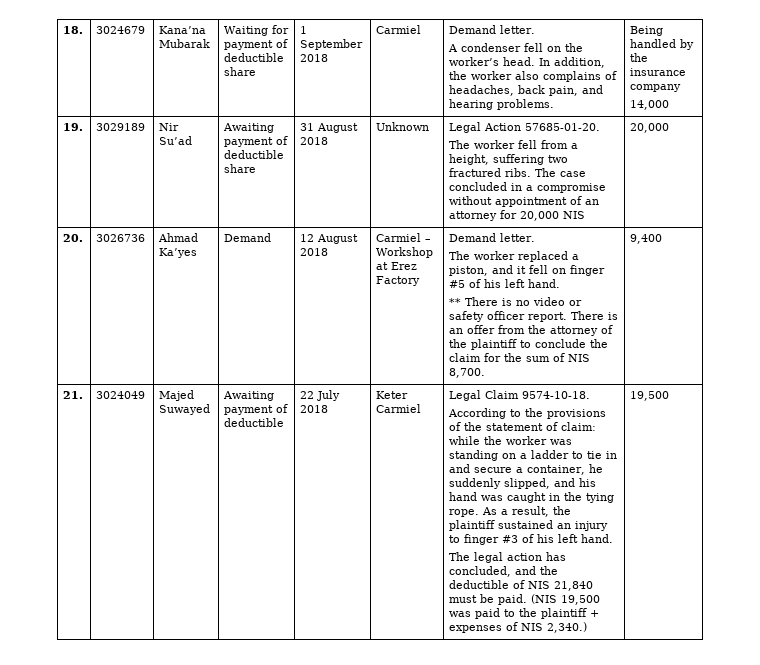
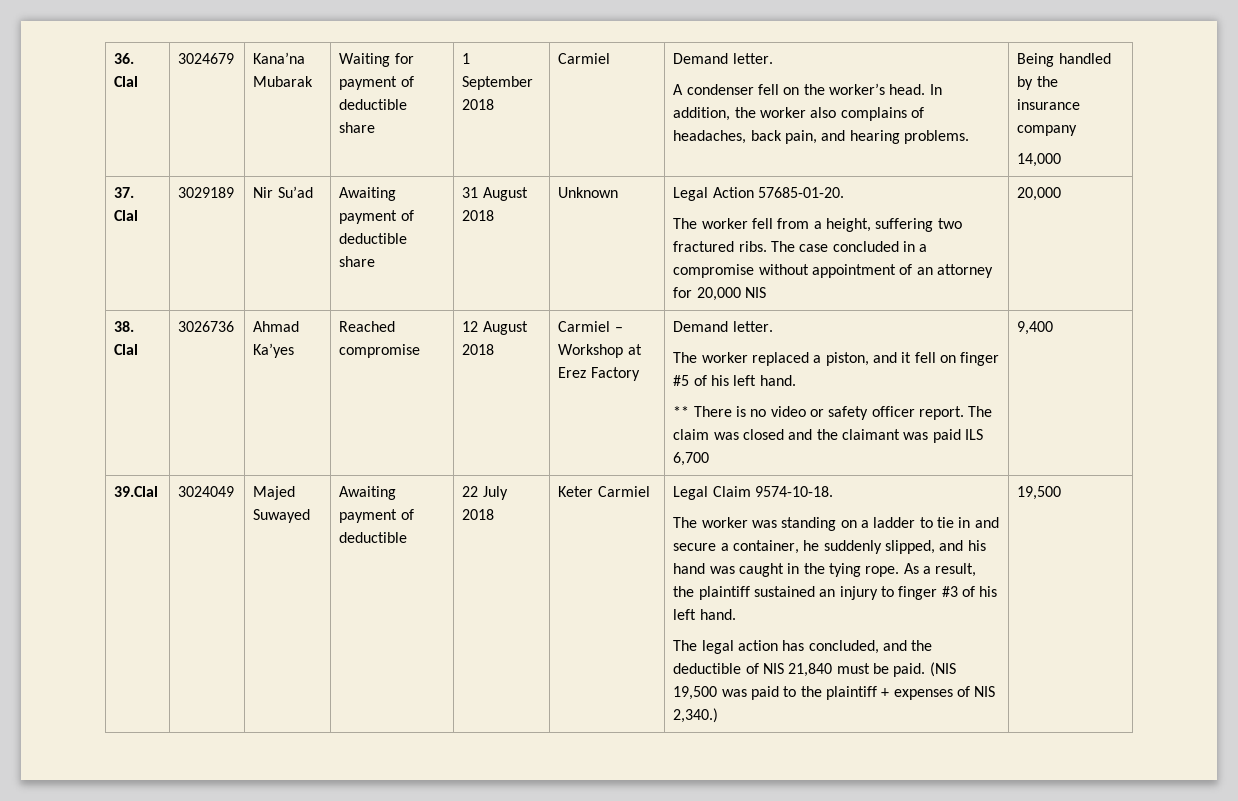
[63,26,84,34] 18. -> [114,53,135,64] [114,76,139,87] 36. Clal
[63,123,84,131] 19. -> [114,187,135,198] [114,210,139,221] 37. Clal
[63,234,84,242] 20. -> [114,321,135,332] [114,344,139,355] 38. Clal
[224,233,272,242] Demand -> [339,321,396,332] [339,344,421,358] Reached compromise
[571,311,619,320] [449,325,614,336] [449,339,609,350] [449,353,591,362] [449,368,486,378] There is an offer from the attorney of the plaintiff to conclude the claim for the sum of NIS 8,700. -> [968,406,993,417] [673,429,983,443] [673,452,710,466] The claim was closed and the claimant was paid ILS 6,700
[63,391,84,399] 21. -> [114,486,159,497] 39.Clal
[448,408,607,419] [449,422,597,431] [449,436,503,445] According to the provisions of the statement of claim: while the -> [673,517,698,528] The

